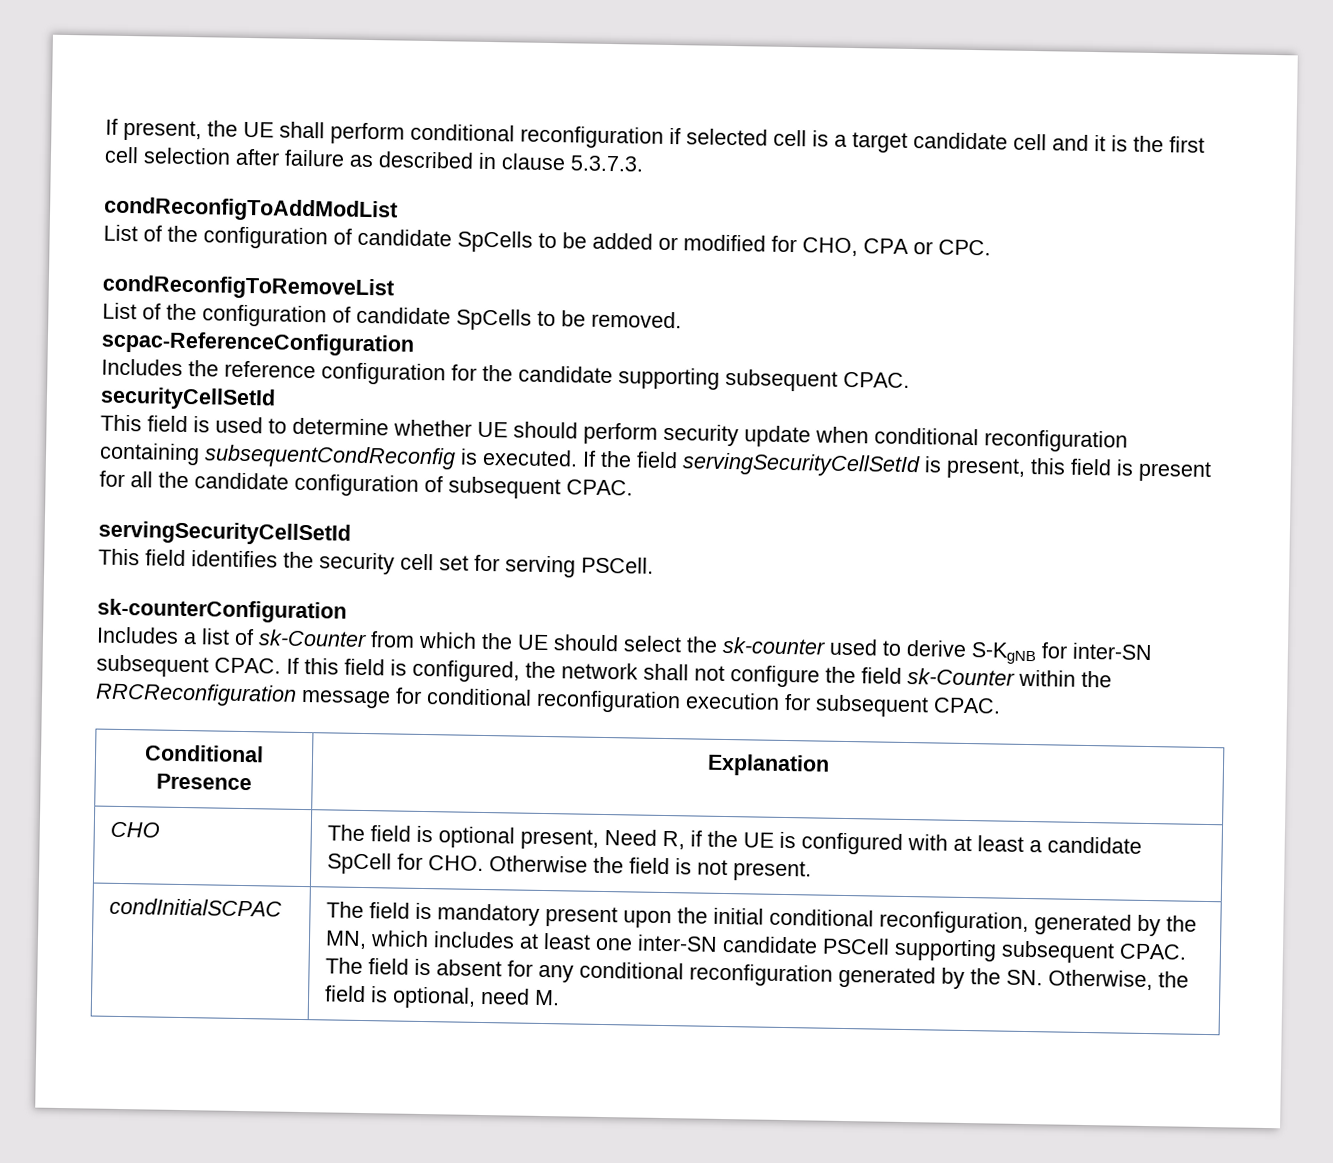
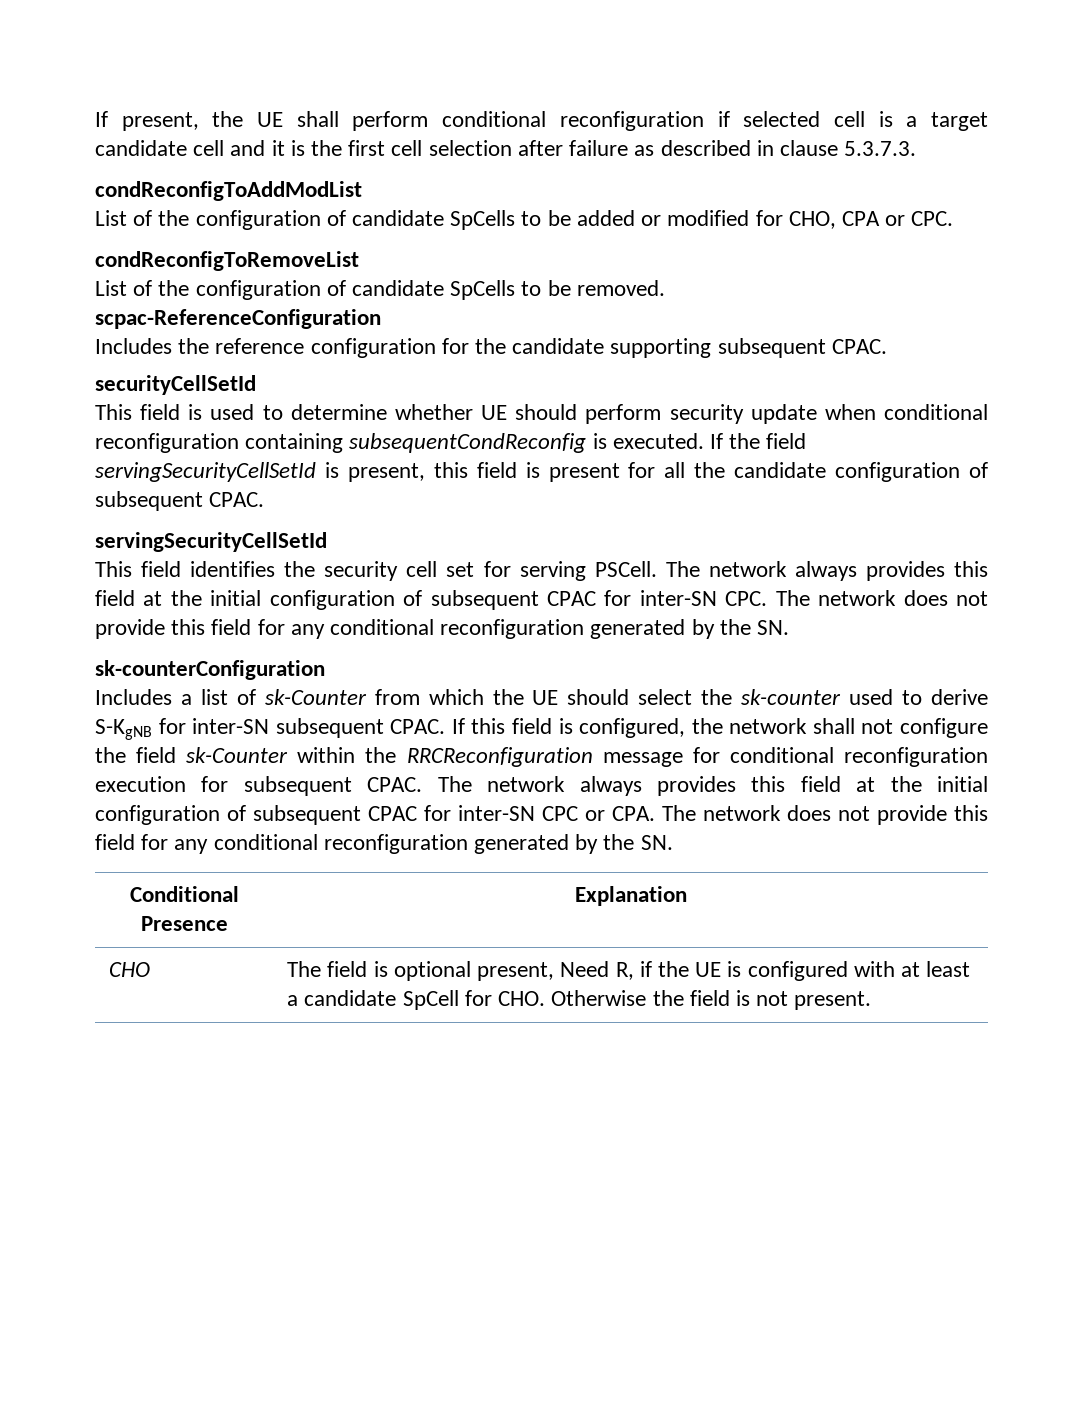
(654, 565) none -> [665,561,988,581] [95,590,989,610] [95,619,790,639] The network always provides this field at the initial configuration of subsequent CPAC for inter-SN CPC. The network does not provide this field for any conditional reconfiguration generated by the SN.
(1001, 705) none -> [437,776,988,796] [95,805,988,825] [95,834,673,854] The network always provides this field at the initial configuration of subsequent CPAC for inter-SN CPC or CPA. The network does not provide this field for any conditional reconfiguration generated by the SN.
[108,897,282,917] [325,901,1197,937] [324,930,1187,964] [324,957,1189,991] [323,985,560,1009] // condInitialSCPAC | The field is mandatory present upon the initial conditional reconfiguration, generated by the MN, which includes at least one inter-SN candidate PSCell supporting subsequent CPAC. The field is absent for any conditional reconfiguration generated by the SN. Otherwise, the field is optional, need M. -> (872, 1000) none

